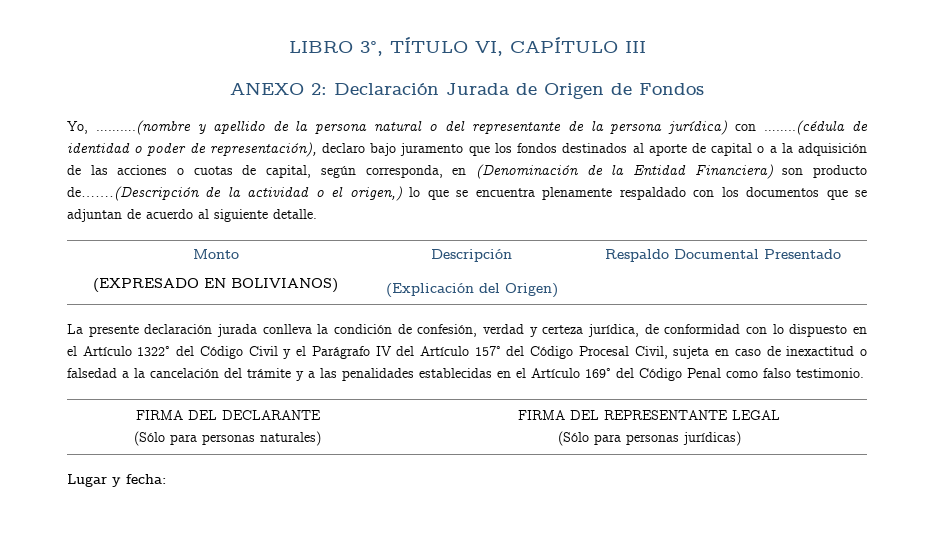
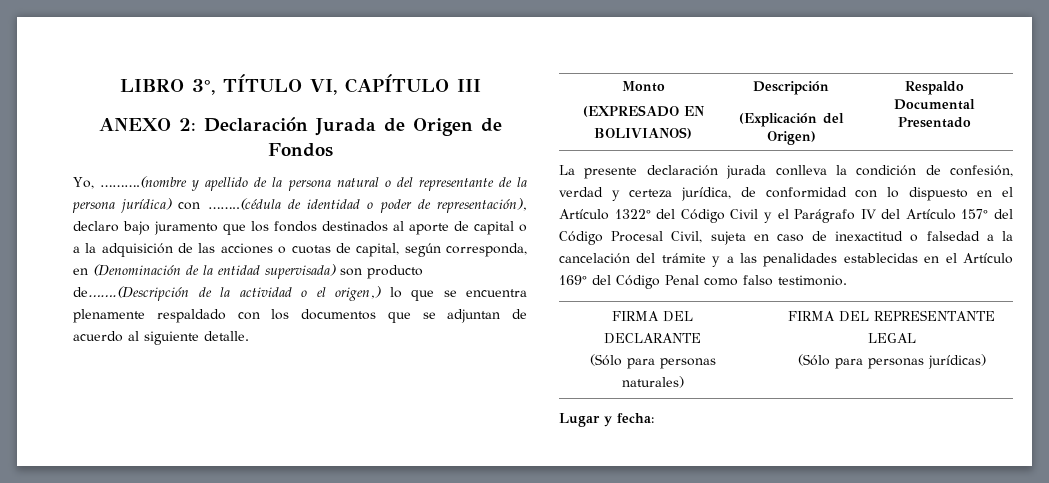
[632,164,773,179] Entidad Financiera) -> [218,264,336,279] entidad supervisada)

